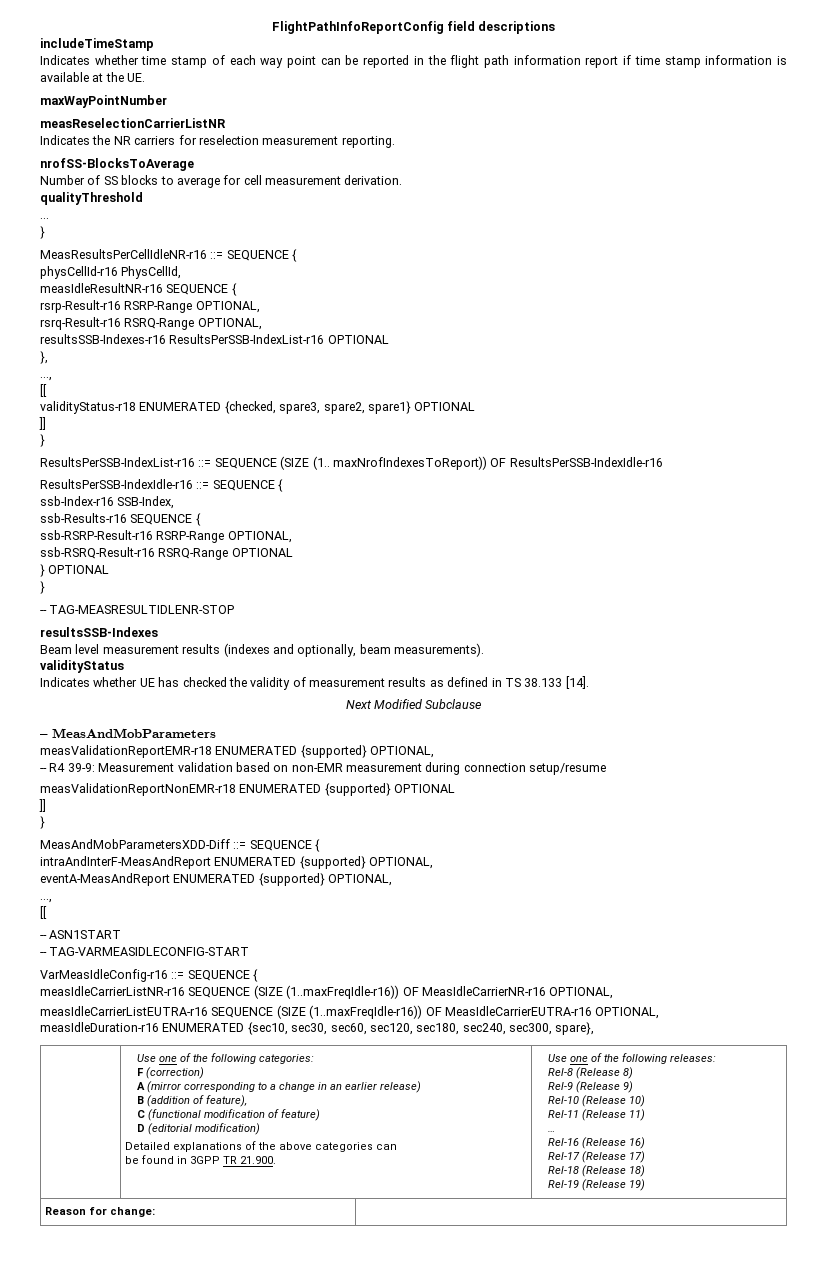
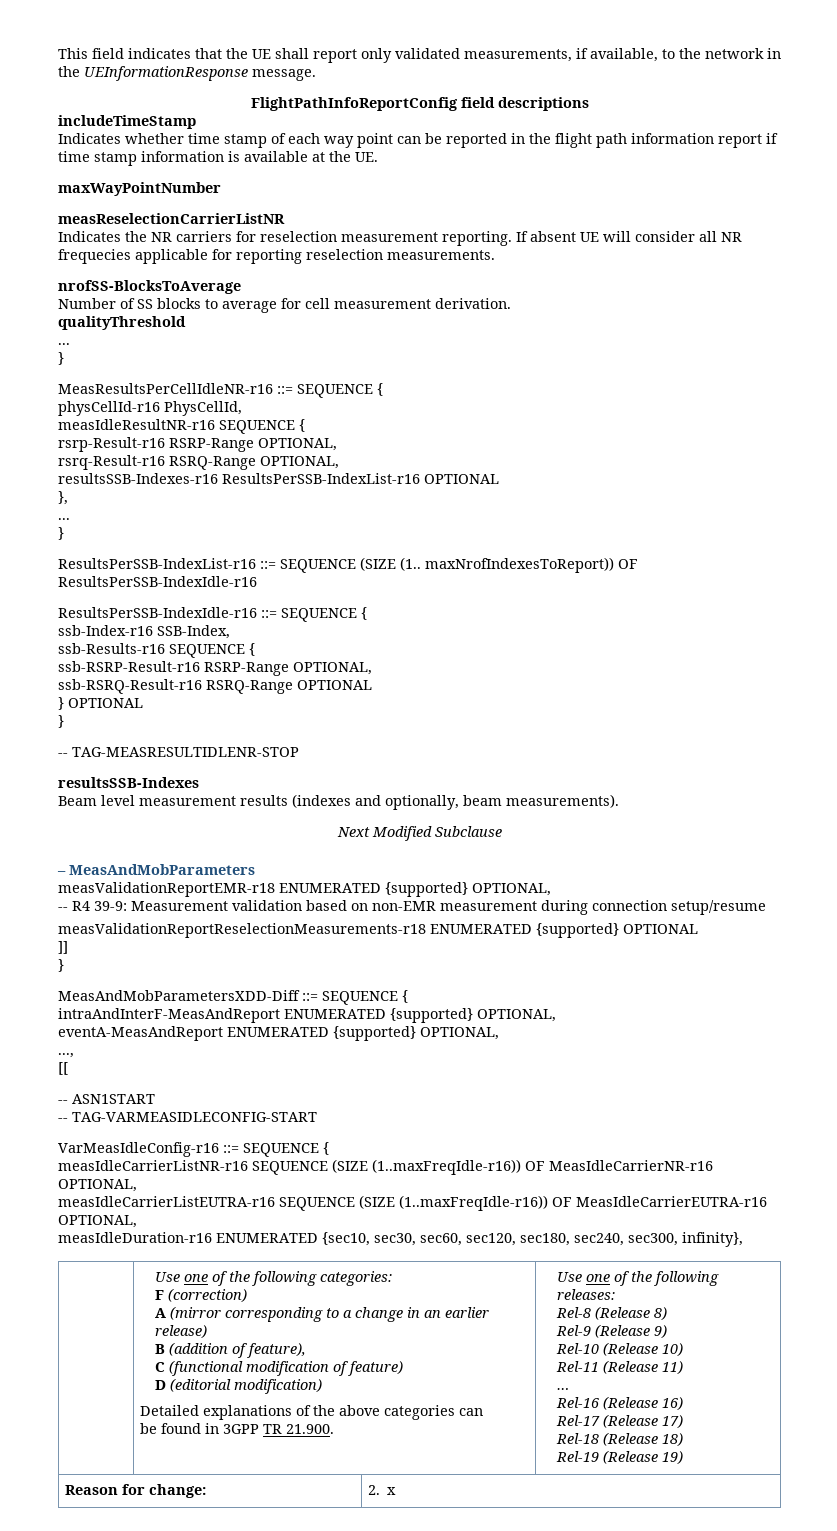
(271, 27) none -> [58,48,781,63] [58,66,316,81] This field indicates that the UE shall report only validated measurements, if available, to the network in the UEInformationResponse message. //
(395, 142) none -> [516,231,742,242] [58,249,495,264] If absent UE will consider all NR frequecies applicable for reporting reselection measurements.
[40,377,52,381] [40,384,47,397] [40,401,476,414] [39,417,46,430] ..., // [[ // validityStatus-r18 ENUMERATED {checked, spare3, spare2, spare1} OPTIONAL // ]] -> [58,518,70,520] ...
[40,660,124,673] [40,676,589,690] // validityStatus // Indicates whether UE has checked the validity of measurement results as defined in TS 38.133 [14]. -> (619, 801) none
[40,783,236,796] measValidationReportNonEMR-r18 -> [58,923,426,938] measValidationReportReselectionMeasurements-r18
[555,1022,595,1035] spare}, -> [682,1232,743,1247] infinity},
(156, 1212) none -> [368,1485,397,1495] 2. x

